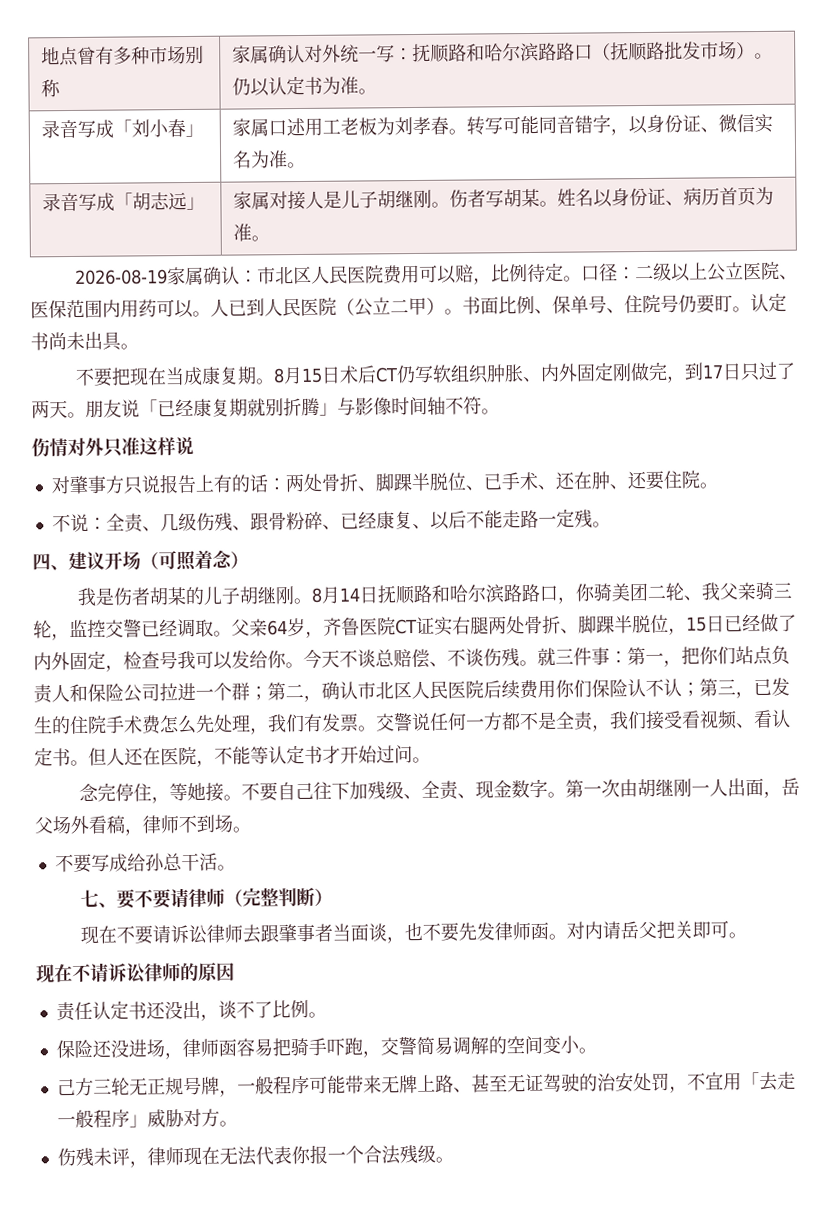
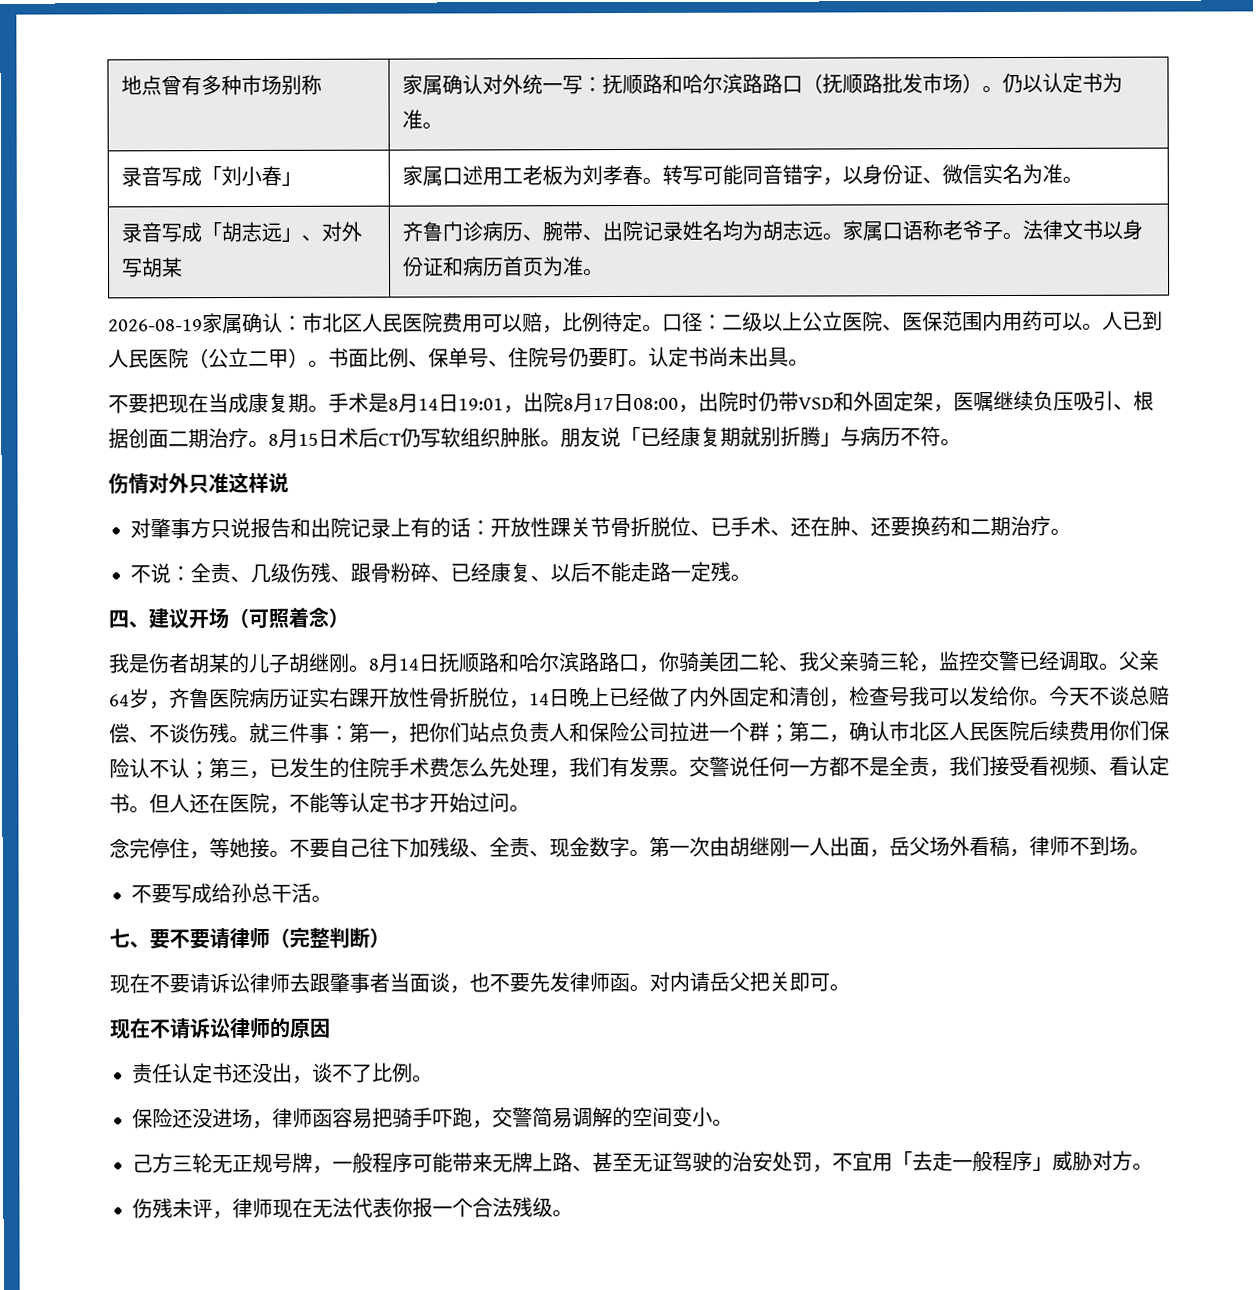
[233,187,685,211] | 家属对接人是儿子胡继刚。伤者写胡某。姓名以身份证、 -> [301,221,363,242] [121,257,184,278] [402,219,1144,242] [402,256,465,277] 、对外写胡某 | 齐鲁门诊病历、腕带、出院记录姓名均为胡志远。家属口语称老爷子。法律文书以身份证和
(275, 381) none -> [328,390,1154,414] [108,427,269,449] 手术是8月14日19:01，出院8月17日08:00，出院时仍带VSD和外固定架，医嘱继续负压吸引、根据创面二期治疗。
[522,361,796,383] [31,400,68,419] 、内外固定刚做完，到17日只过了两天 -> (541, 437) none
[355,396,446,416] 影像时间轴 -> [860,426,901,447] 病历
[194,472,430,493] 上有的话：两处骨折、脚踝半 -> [290,516,651,538] 和出院记录上有的话：开放性踝关节骨折
[662,470,700,489] 住院 -> [910,515,1051,537] 换药和二期治疗
[395,614,725,636] CT证实右腿两处骨折、脚踝半脱位，15日 -> [249,687,610,709] 病历证实右踝开放性骨折脱位，14日晚上
(106, 660) none -> [769,686,830,707] 和清创

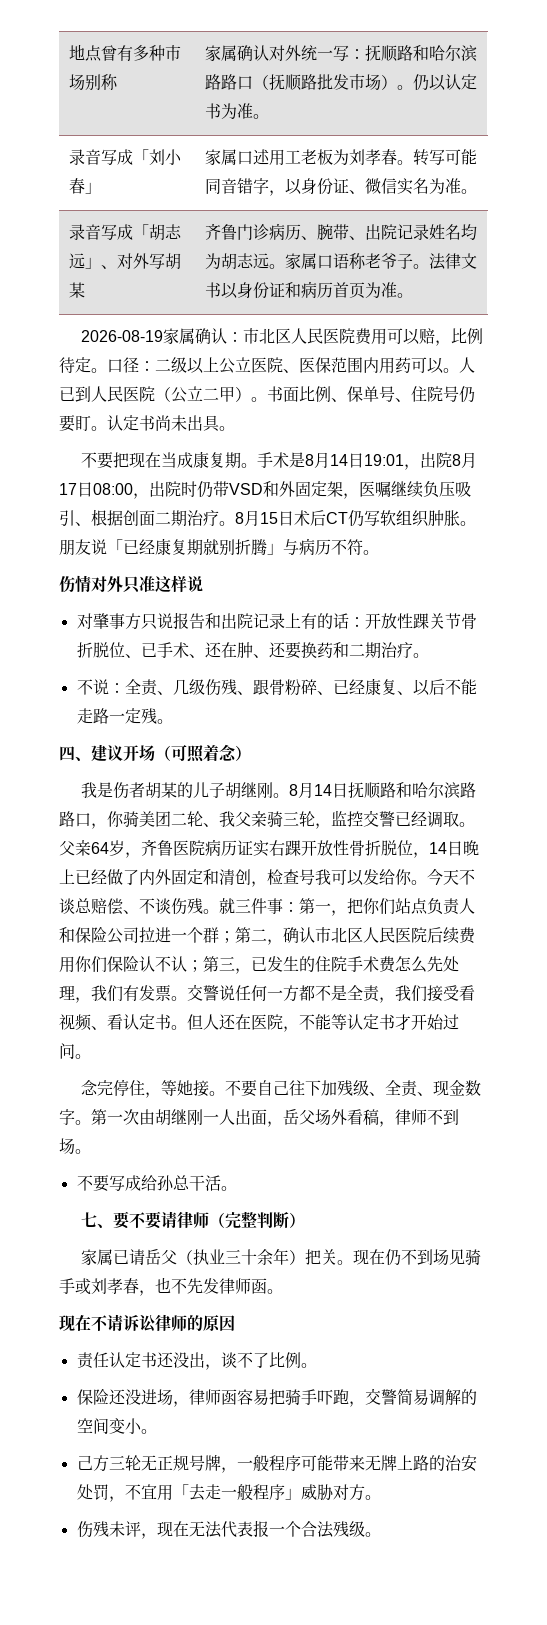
[109,971,830,994] 现在不要请诉讼律师去跟肇事者当面谈，也不要先发律师函。对内请岳父把关即可 -> [80,1248,481,1266] [59,1277,267,1296] 家属已请岳父（执业三十余年）把关。现在仍不到场见骑手或刘孝春，也不先发律师函
[572,1151,713,1173] 、甚至无证驾驶 -> (429, 1463) none
[232,1197,273,1219] 律师 -> (157, 1536) none
[392,1197,413,1218] 你 -> (253, 1529) none

